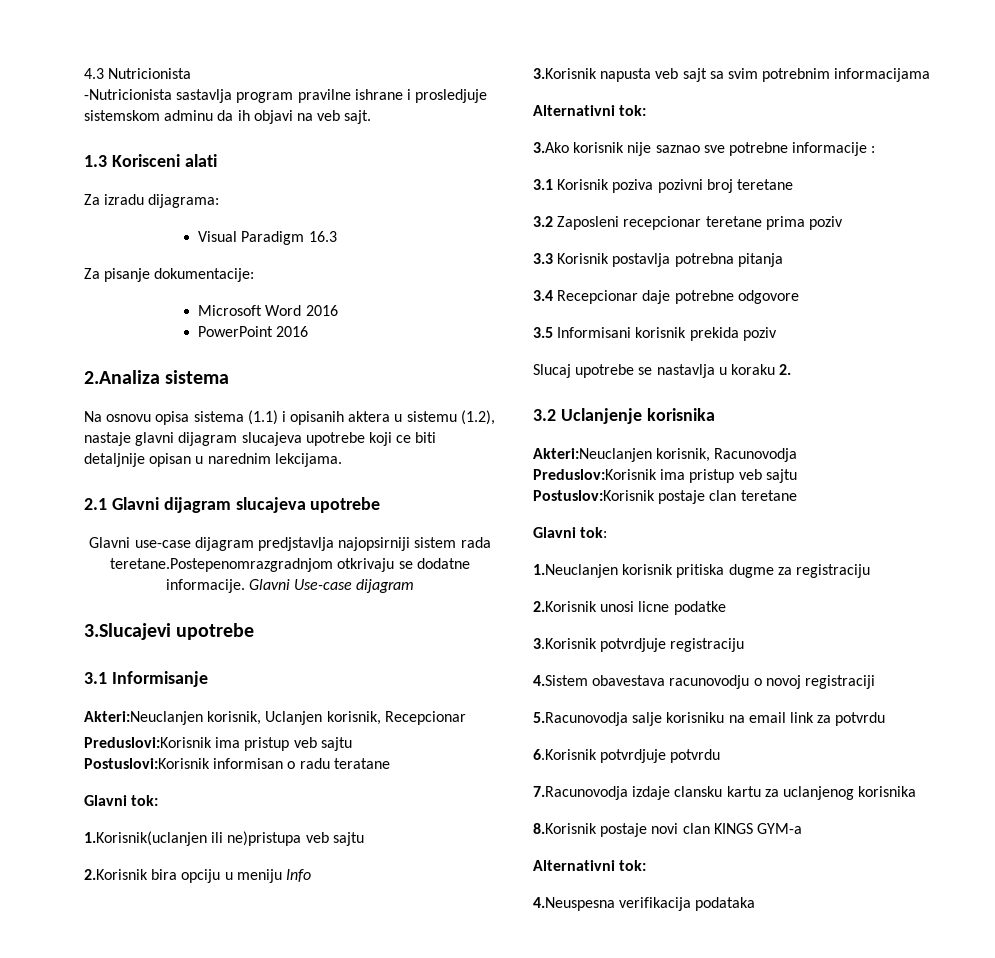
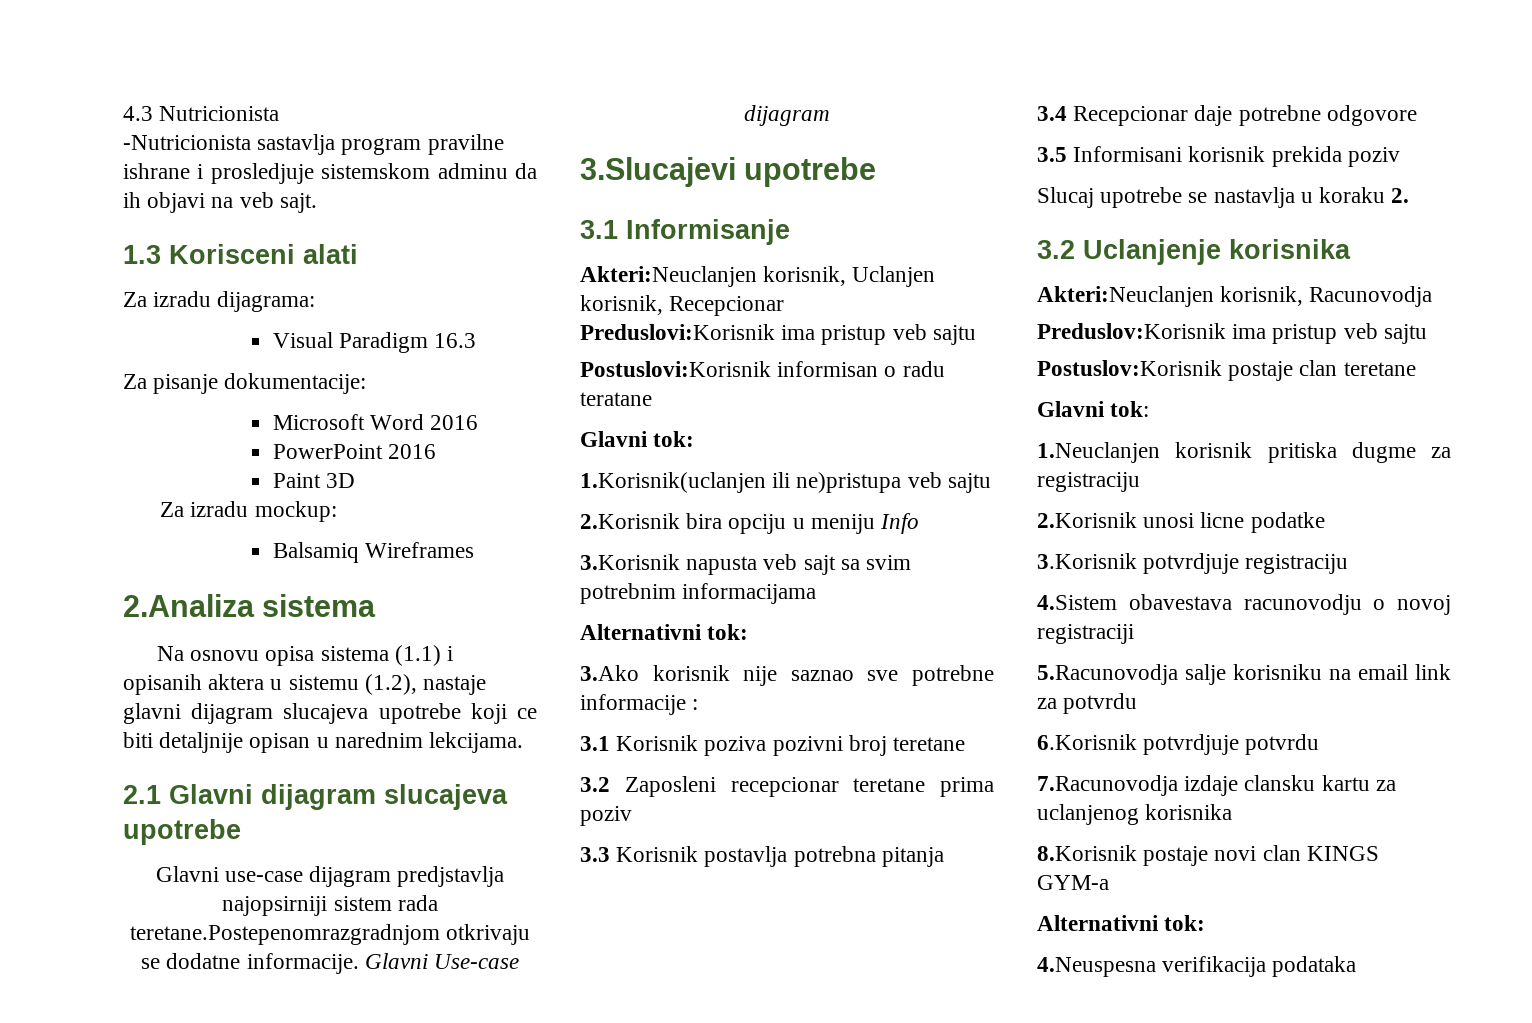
(309, 331) none -> [272,473,355,488] [160,501,337,522] [272,542,474,563] // Paint 3D // Za izradu mockup: // Balsamiq Wireframes

